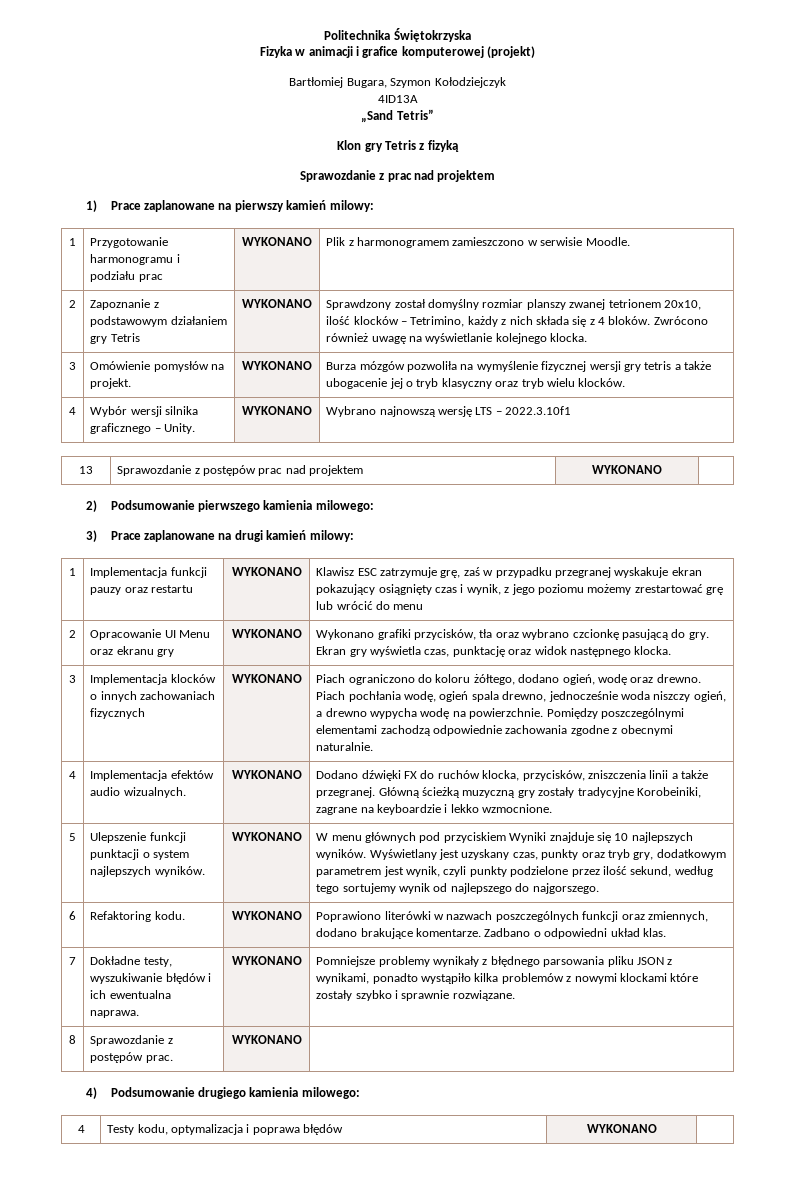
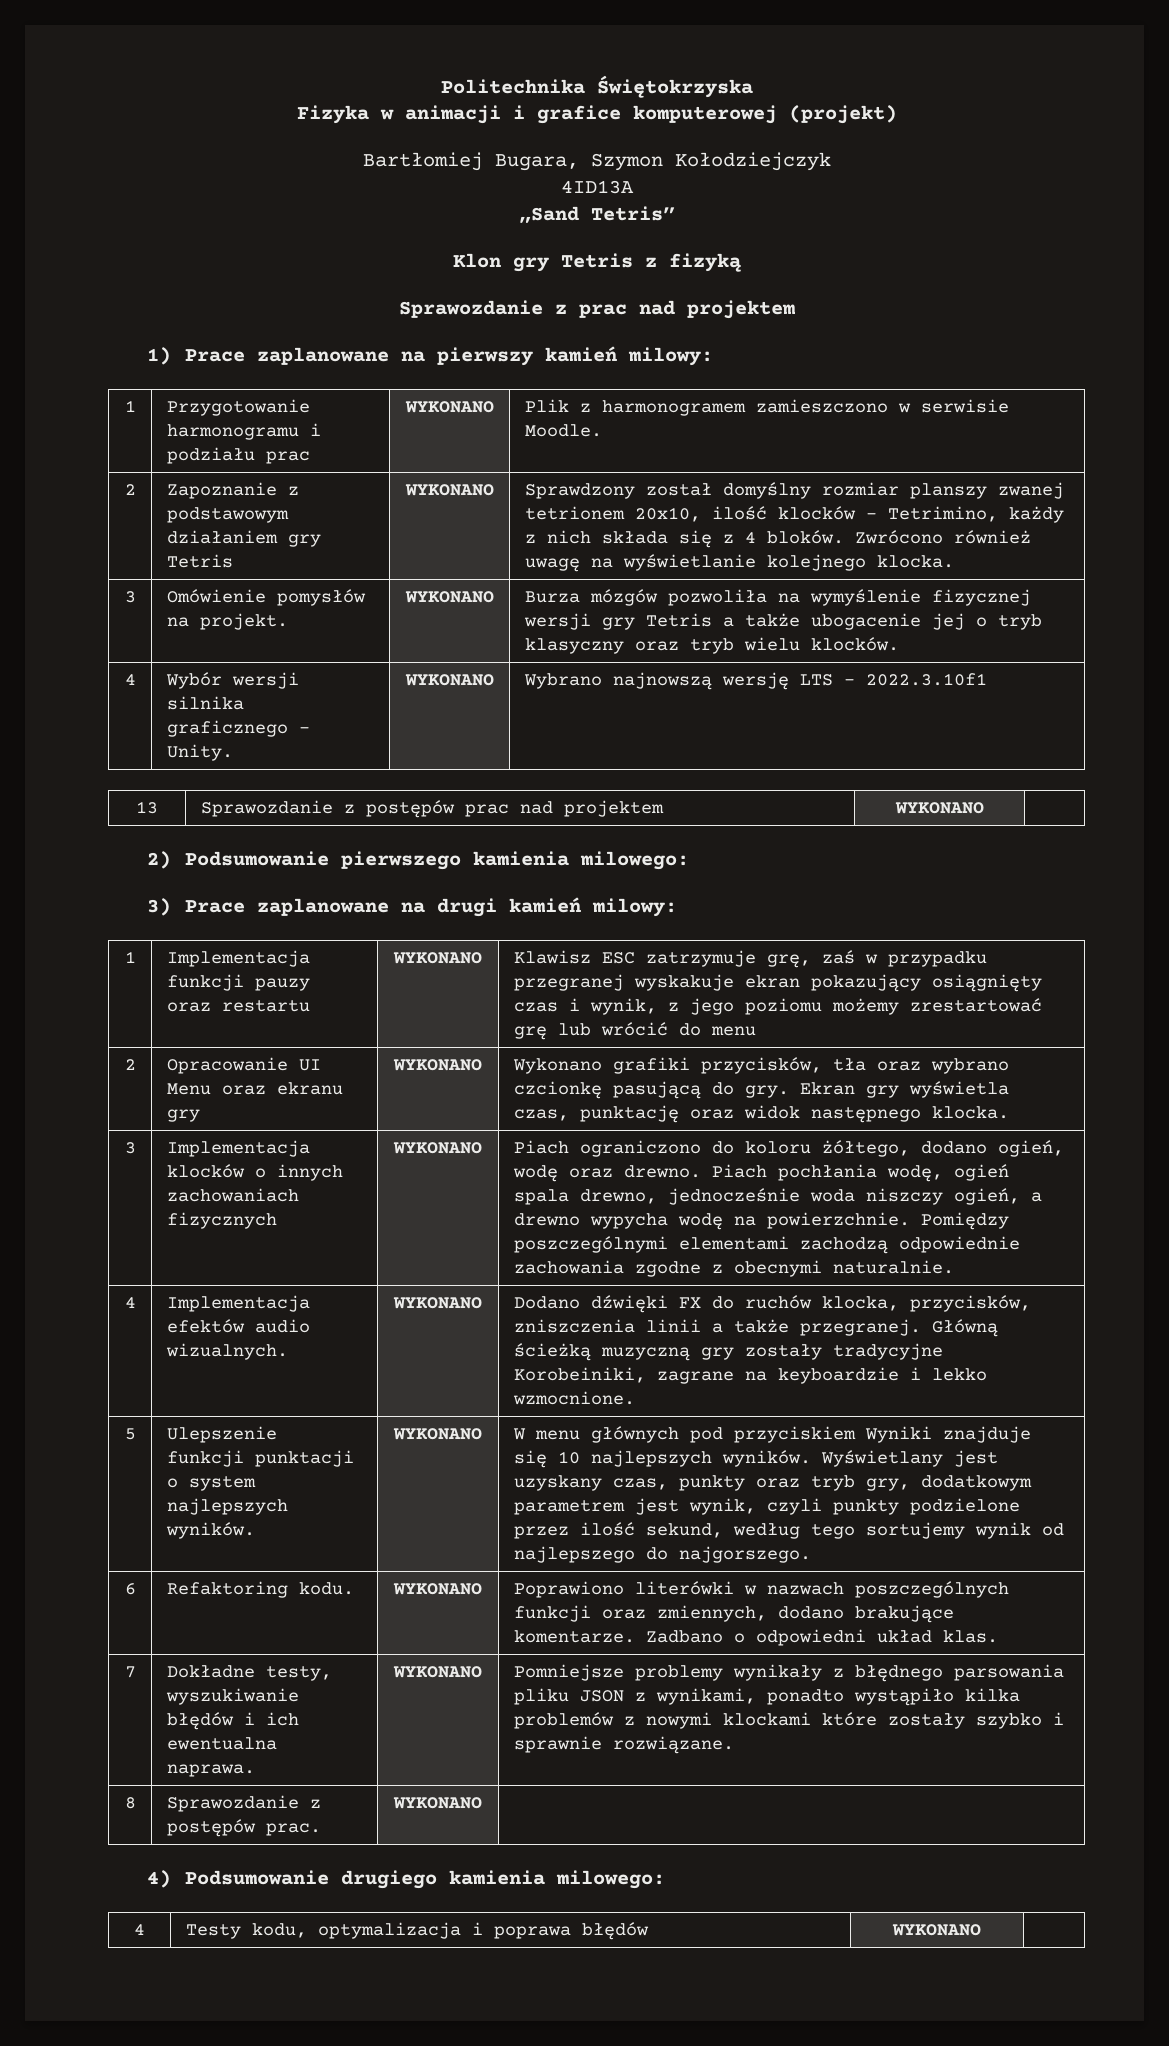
[644,361,672,370] tetris -> [645,613,712,627] Tetris

